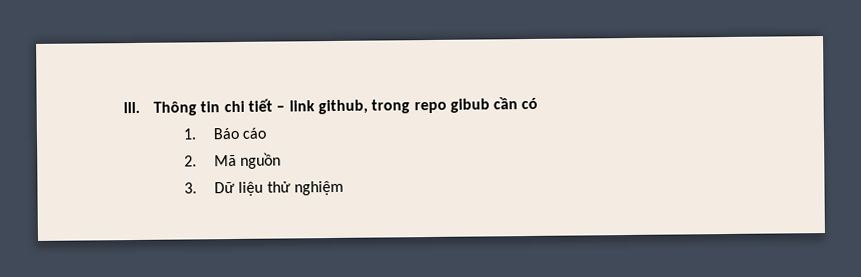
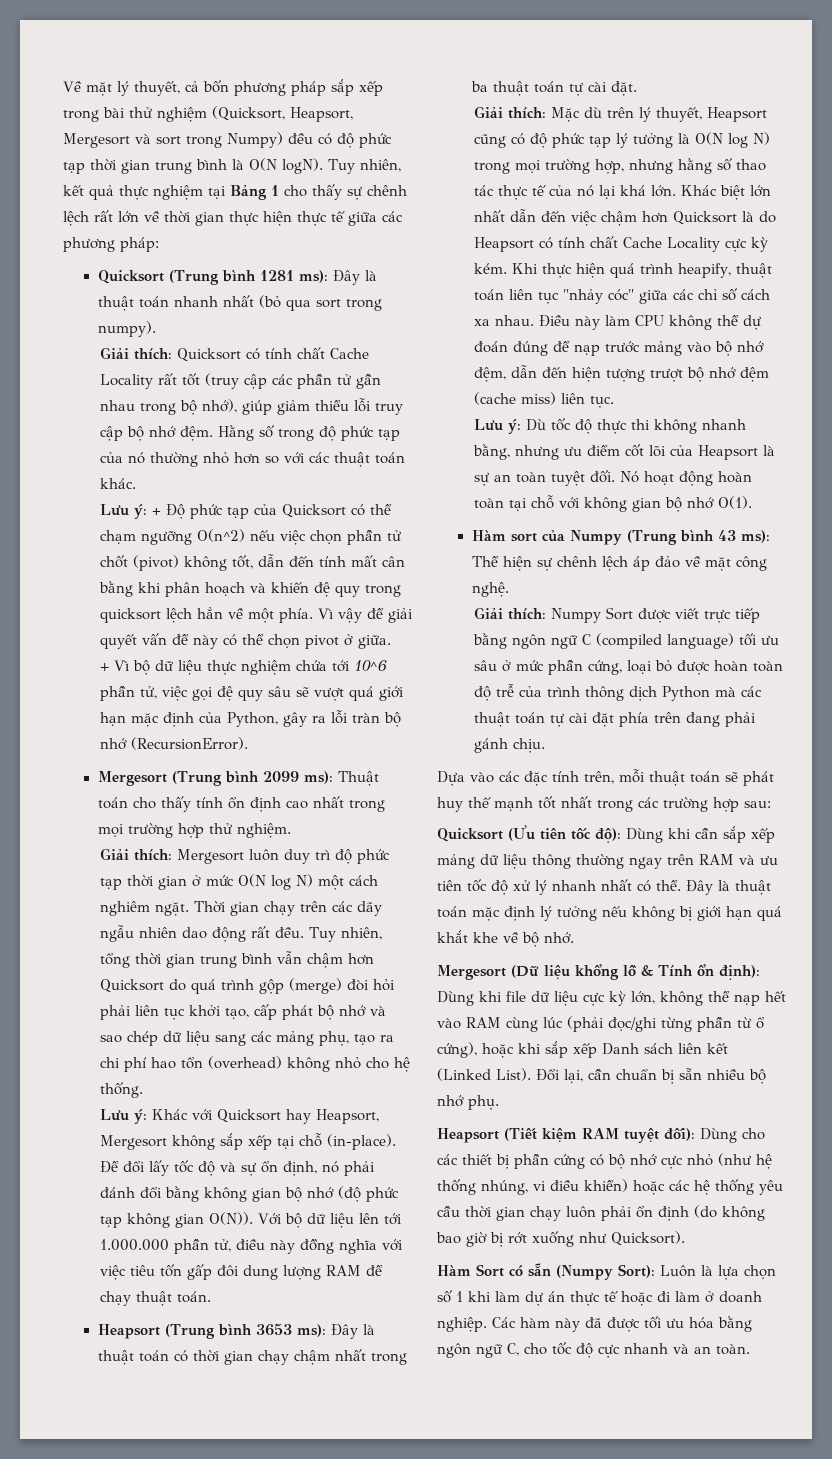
[123,97,539,116] [182,127,267,140] [183,152,282,169] [183,180,344,196] III. Thông tin chi tiết – link github, trong repo gibub cần có // 1. Báo cáo // 2. Mã nguồn // 3. Dữ liệu thử nghiệm -> [63,79,383,96] [63,106,353,122] [63,132,392,148] [63,158,401,174] [63,184,407,200] [63,210,403,226] [63,237,159,252] [97,270,377,285] [97,295,382,311] [97,321,156,337] [99,347,369,362] [99,373,381,389] [99,398,403,415] [99,425,400,441] [99,452,405,467] [99,478,136,489] [99,504,392,519] [99,529,402,545] [99,554,405,571] [98,581,401,597] [99,607,413,623] [99,633,391,649] [99,660,387,675] [99,686,404,701] [99,710,401,727] [99,737,248,750] [97,771,379,786] [97,796,385,812] [97,823,291,838] [99,848,390,864] [99,874,378,890] [99,901,382,916] [99,925,382,942] [99,951,374,968] [99,978,395,994] [99,1004,386,1020] [99,1031,394,1046] [99,1056,410,1072] [99,1082,143,1098] [99,1109,379,1124] [99,1133,396,1150] [99,1160,375,1176] [99,1186,399,1202] [99,1212,402,1228] [99,1238,403,1254] [99,1264,383,1280] [99,1291,211,1306] [97,1323,375,1339] [97,1349,407,1365] [470,81,637,96] [473,106,767,122] [473,132,770,148] [473,158,766,174] [473,185,771,200] [473,209,776,226] [473,236,768,252] [473,263,772,278] [473,288,770,304] [473,315,762,330] [473,341,764,356] [473,365,769,382] [473,392,614,408] [473,418,746,434] [472,444,775,460] [473,470,752,486] [473,495,752,512] [471,530,770,545] [471,556,767,571] [471,582,509,597] [473,607,760,623] [472,633,779,649] [473,660,783,675] [473,684,762,701] [473,712,756,727] [473,738,545,753] [437,769,774,786] [437,796,771,812] [437,825,775,843] [437,854,778,869] [437,879,771,895] [437,906,782,921] [437,930,574,947] [437,964,760,980] [437,991,786,1006] [437,1016,765,1032] [437,1041,728,1058] [437,1068,766,1084] [437,1095,499,1110] [437,1128,765,1143] [437,1153,772,1169] [437,1179,783,1195] [437,1205,765,1221] [436,1231,685,1247] [437,1263,776,1280] [437,1290,762,1306] [437,1316,752,1332] [437,1342,750,1358] Về mặt lý thuyết, cả bốn phương pháp sắp xếp trong bài thử nghiệm (Quicksort, Heapsort, Mergesort và sort trong Numpy) đều có độ phức tạp thời gian trung bình là O(N logN). Tuy nhiên, kết quả thực nghiệm tại Bảng 1 cho thấy sự chênh lệch rất lớn về thời gian thực hiện thực tế giữa các phương pháp: // Quicksort (Trung bình 1281 ms): Đây là thuật toán nhanh nhất (bỏ qua sort trong numpy). // Giải thích: Quicksort có tính chất Cache Locality rất tốt (truy cập các phần tử gần nhau trong bộ nhớ), giúp giảm thiểu lỗi truy cập bộ nhớ đệm. Hằng số trong độ phức tạp của nó thường nhỏ hơn so với các thuật toán khác. // Lưu ý: + Độ phức tạp của Quicksort có thể chạm ngưỡng O(n^2) nếu việc chọn phần tử chốt (pivot) không tốt, dẫn đến tính mất cân bằng khi phân hoạch và khiến đệ quy trong quicksort lệch hẳn về một phía. Vì vậy để giải quyết vấn để này có thể chọn pivot ở giữa. // + Vì bộ dữ liệu thực nghiệm chứa tới 10^6 phần tử, việc gọi đệ quy sâu sẽ vượt quá giới hạn mặc định của Python, gây ra lỗi tràn bộ nhớ (RecursionError). // Mergesort (Trung bình 2099 ms): Thuật toán cho thấy tính ổn định cao nhất trong mọi trường hợp thử nghiệm. // Giải thích: Mergesort luôn duy trì độ phức tạp thời gian ở mức O(N log N) một cách nghiêm ngặt. Thời gian chạy trên các dãy ngẫu nhiên dao động rất đều. Tuy nhiên, tổng thời gian trung bình vẫn chậm hơn Quicksort do quá trình gộp (merge) đòi hỏi phải liên tục khởi tạo, cấp phát bộ nhớ và sao chép dữ liệu sang các mảng phụ, tạo ra chi phí hao tổn (overhead) không nhỏ cho hệ thống. // Lưu ý: Khác với Quicksort hay Heapsort, Mergesort không sắp xếp tại chỗ (in-place). Để đổi lấy tốc độ và sự ổn định, nó phải đánh đổi bằng không gian bộ nhớ (độ phức tạp không gian O(N)). Với bộ dữ liệu lên tới 1.000.000 phần tử, điều này đồng nghĩa với việc tiêu tốn gấp đôi dung lượng RAM để chạy thuật toán. // Heapsort (Trung bình 3653 ms): Đây là thuật toán có thời gian chạy chậm nhất trong ba thuật toán tự cài đặt. // Giải thích: Mặc dù trên lý thuyết, Heapsort cũng có độ phức tạp lý tưởng là O(N log N) trong mọi trường hợp, nhưng hằng số thao tác thực tế của nó lại khá lớn. Khác biệt lớn nhất dẫn đến việc chậm hơn Quicksort là do Heapsort có tính chất Cache Locality cực kỳ kém. Khi thực hiện quá trình heapify, thuật toán liên tục "nhảy cóc" giữa các chỉ số cách xa nhau. Điều này làm CPU không thể dự đoán đúng để nạp trước mảng vào bộ nhớ đệm, dẫn đến hiện tượng trượt bộ nhớ đệm (cache miss) liên tục. // Lưu ý: Dù tốc độ thực thi không nhanh bằng, nhưng ưu điểm cốt lõi của Heapsort là sự an toàn tuyệt đối. Nó hoạt động hoàn toàn tại chỗ với không gian bộ nhớ O(1). // Hàm sort của Numpy (Trung bình 43 ms): Thể hiện sự chênh lệch áp đảo về mặt công nghệ. // Giải thích: Numpy Sort được viết trực tiếp bằng ngôn ngữ C (compiled language) tối ưu sâu ở mức phần cứng, loại bỏ được hoàn toàn độ trễ của trình thông dịch Python mà các thuật toán tự cài đặt phía trên đang phải gánh chịu. // Dựa vào các đặc tính trên, mỗi thuật toán sẽ phát huy thế mạnh tốt nhất trong các trường hợp sau: // Quicksort (Ưu tiên tốc độ): Dùng khi cần sắp xếp mảng dữ liệu thông thường ngay trên RAM và ưu tiên tốc độ xử lý nhanh nhất có thể. Đây là thuật toán mặc định lý tưởng nếu không bị giới hạn quá khắt khe về bộ nhớ. // Mergesort (Dữ liệu khổng lồ & Tính ổn định): Dùng khi file dữ liệu cực kỳ lớn, không thể nạp hết vào RAM cùng lúc (phải đọc/ghi từng phần từ ổ cứng), hoặc khi sắp xếp Danh sách liên kết (Linked List). Đổi lại, cần chuẩn bị sẵn nhiều bộ nhớ phụ. // Heapsort (Tiết kiệm RAM tuyệt đối): Dùng cho các thiết bị phần cứng có bộ nhớ cực nhỏ (như hệ thống nhúng, vi điều khiển) hoặc các hệ thống yêu cầu thời gian chạy luôn phải ổn định (do không bao giờ bị rớt xuống như Quicksort). // Hàm Sort có sẵn (Numpy Sort): Luôn là lựa chọn số 1 khi làm dự án thực tế hoặc đi làm ở doanh nghiệp. Các hàm này đã được tối ưu hóa bằng ngôn ngữ C, cho tốc độ cực nhanh và an toàn.

